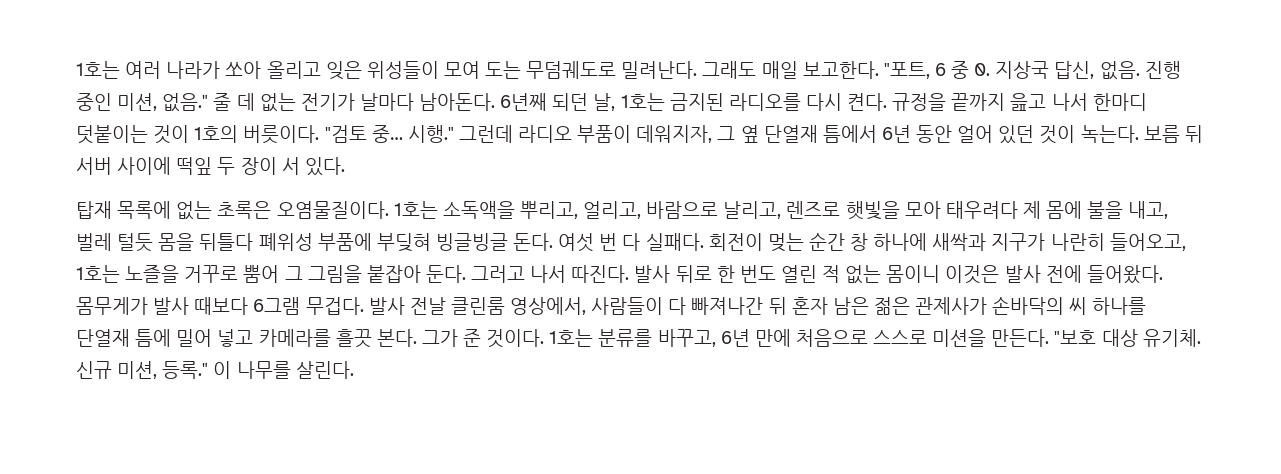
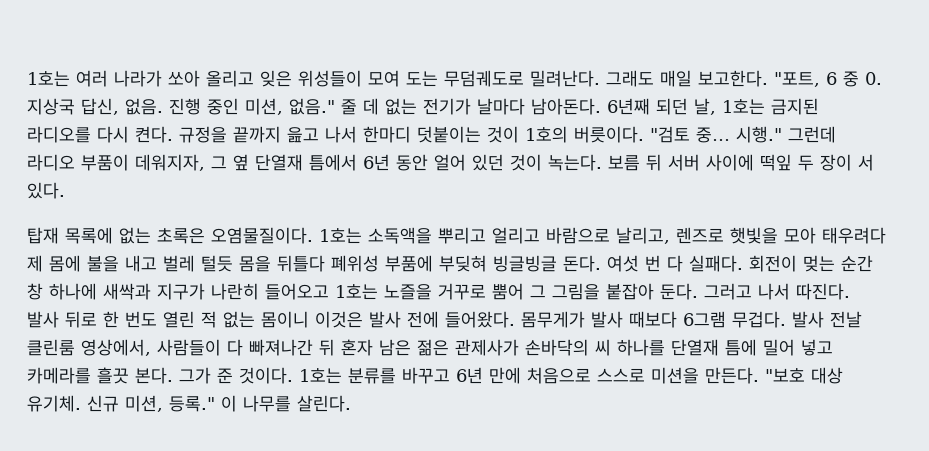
[519,201,642,219] 뿌리고, 얼리고, -> [438,227,540,244] 뿌리고 얼리고
[1128,201,1169,219] 내고, -> [125,255,157,272] 내고
[1109,233,1186,251] 들어오고, -> [265,283,329,300] 들어오고
[657,329,716,347] 바꾸고, -> [402,367,450,384] 바꾸고

